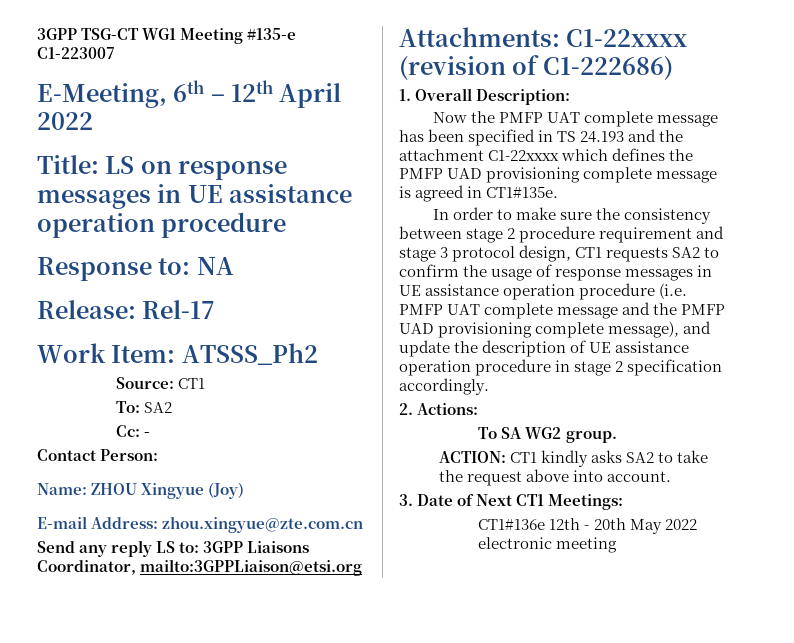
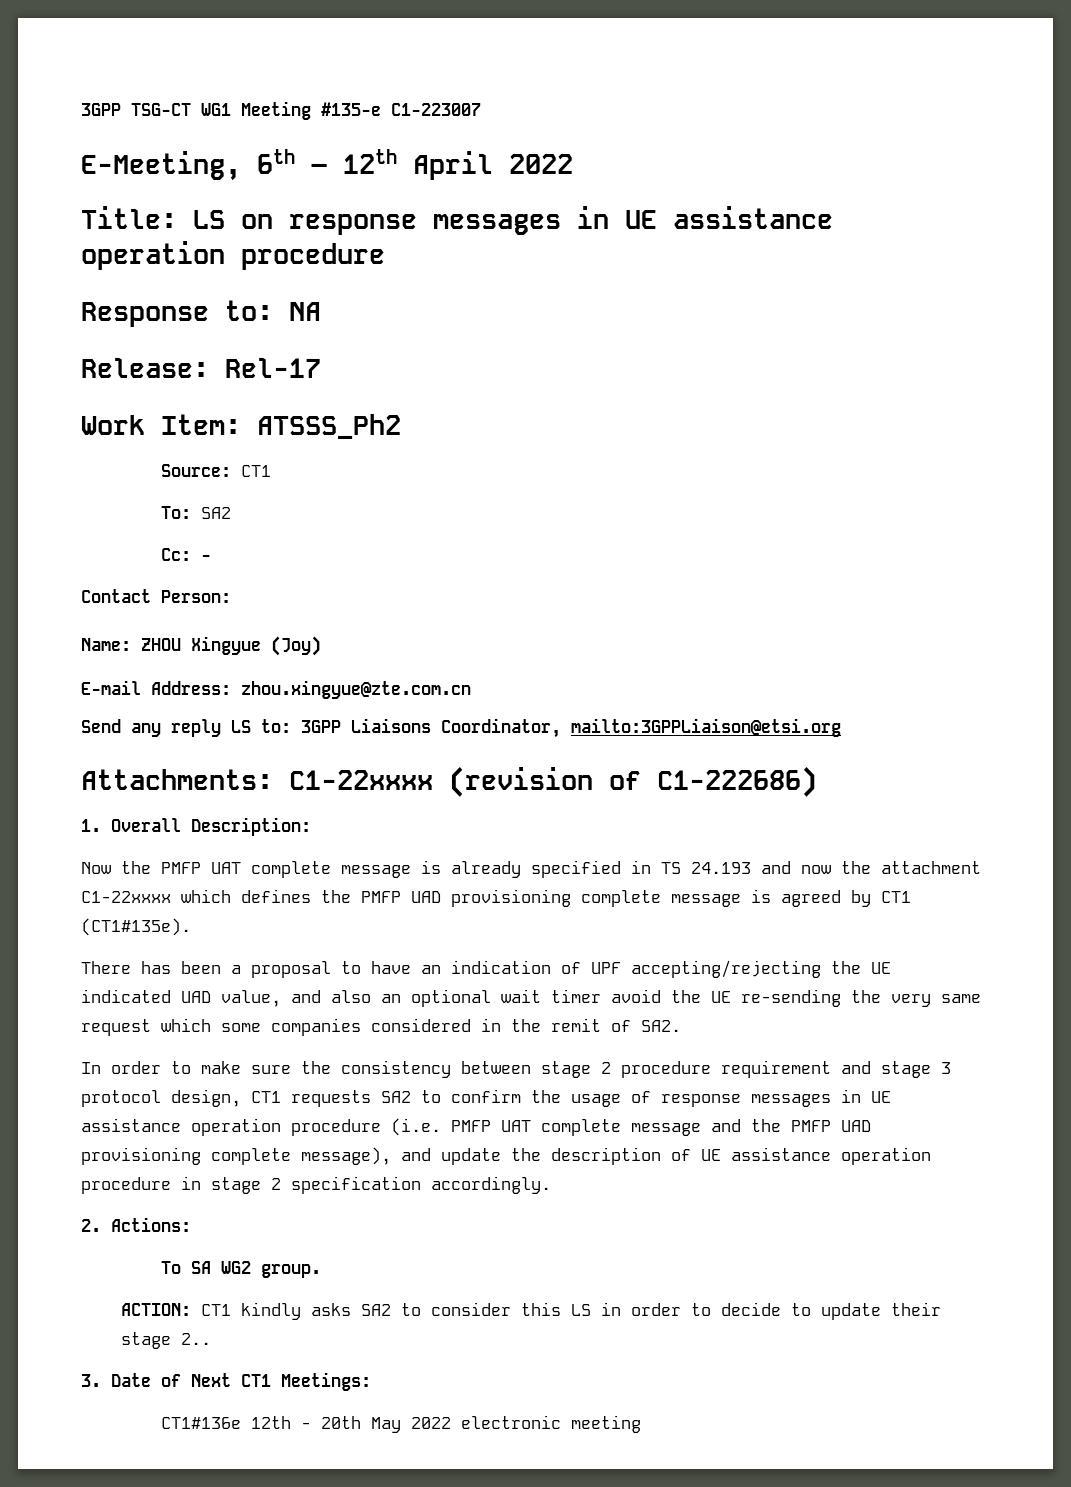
[399,129,465,142] has been -> [421,860,521,878] is already
(657, 135) none -> [801,865,831,874] now
[467,186,559,198] in CT1#135e. -> [851,890,911,907] [81,918,191,936] [81,960,891,978] [81,989,981,1007] [81,1018,681,1036] by CT1 (CT1#135e). // There has been a proposal to have an indication of UPF accepting/rejecting the UE indicated UAD value, and also an optional wait timer avoid the UE re-sending the very same request which some companies considered in the remit of SA2.
[676,450,708,463] [438,469,671,486] take the request above into account. -> [430,1302,941,1320] [120,1332,211,1349] consider this LS in order to decide to update their stage 2..

